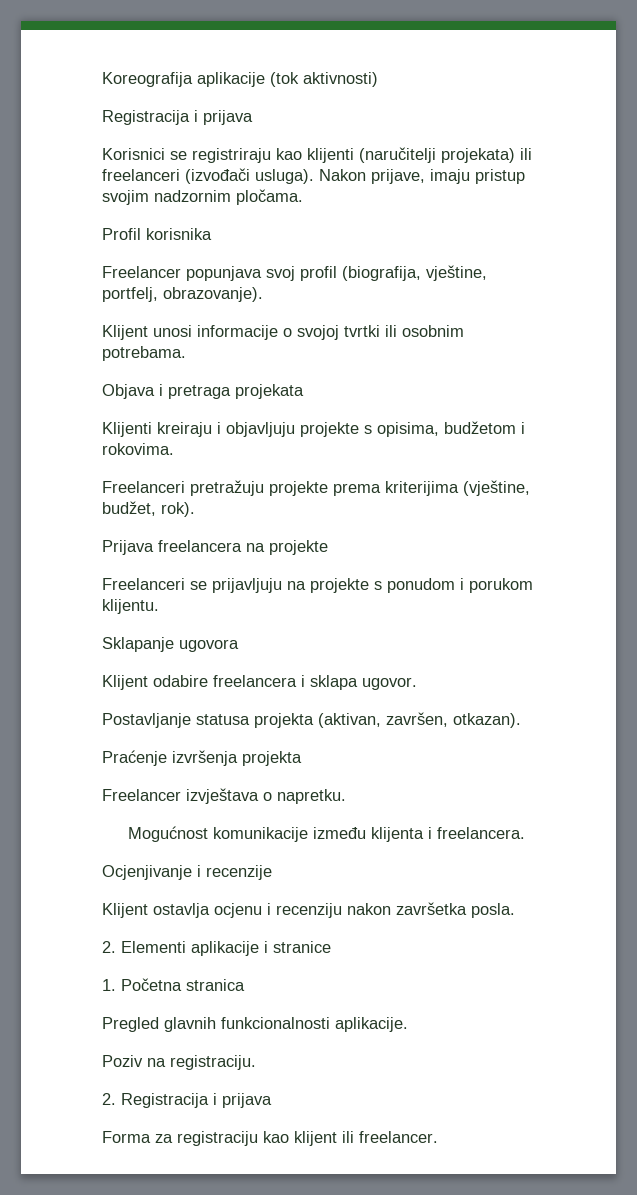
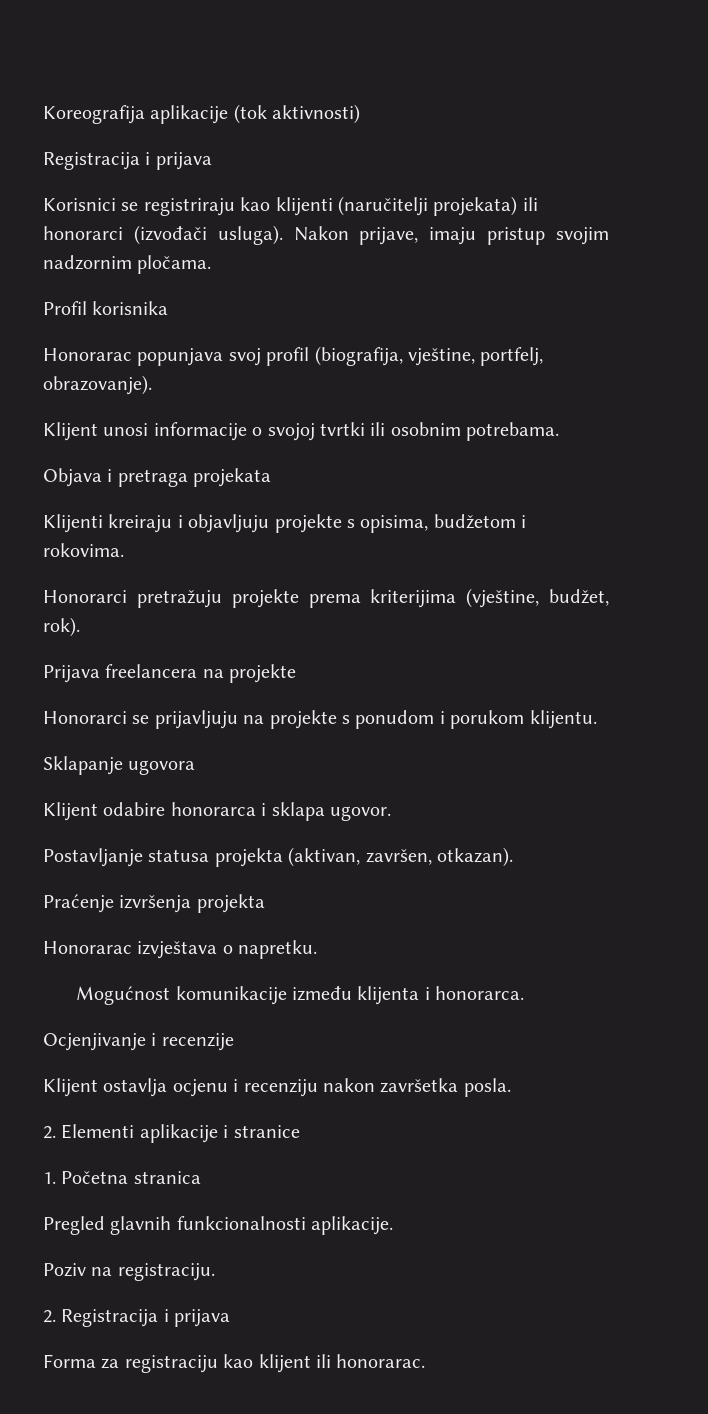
[102,169,180,181] freelanceri -> [43,226,123,240] honorarci
[102,266,181,278] Freelancer -> [43,348,132,361] Honorarac
[102,481,185,493] Freelanceri -> [43,590,127,603] Honorarci
[102,578,185,590] Freelanceri -> [43,711,127,724] Honorarci
[213,675,297,687] freelancera -> [170,802,256,816] honorarca
[102,789,181,801] Freelancer -> [43,941,132,954] Honorarac
[436,827,525,839] freelancera. -> [435,986,525,1000] honorarca.
[359,1131,438,1143] freelancer. -> [336,1354,426,1368] honorarac.

